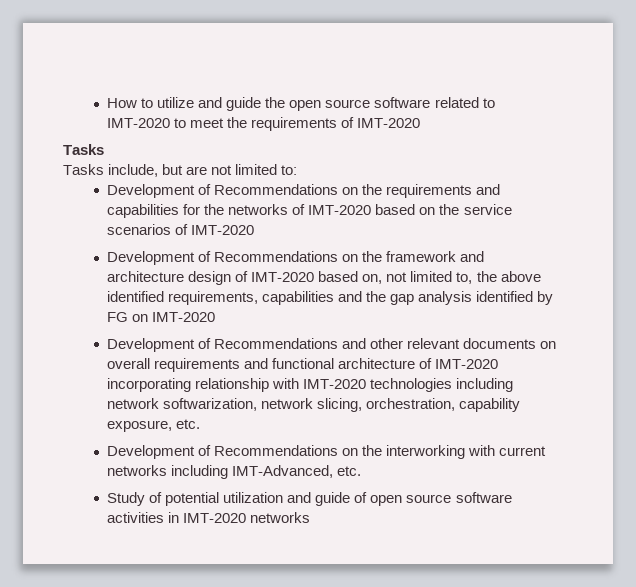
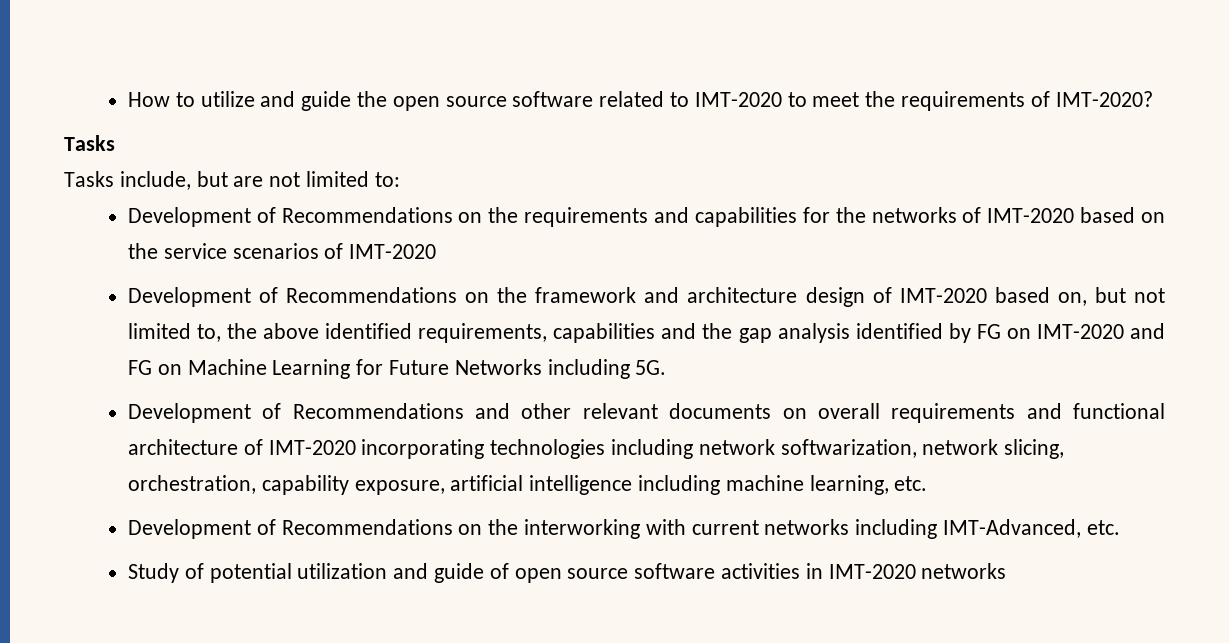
[357,118,421,128] IMT-2020 -> [1055,91,1153,107] IMT-2020?
(383, 279) none -> [1094,287,1126,303] but
(216, 317) none -> [1130,323,1165,339] [127,359,667,379] and FG on Machine Learning for Future Networks including 5G.
[195,378,367,392] relationship with IMT-2020 -> (485, 449) none
(173, 426) none -> [450,475,889,495] artificial intelligence including machine learning,

